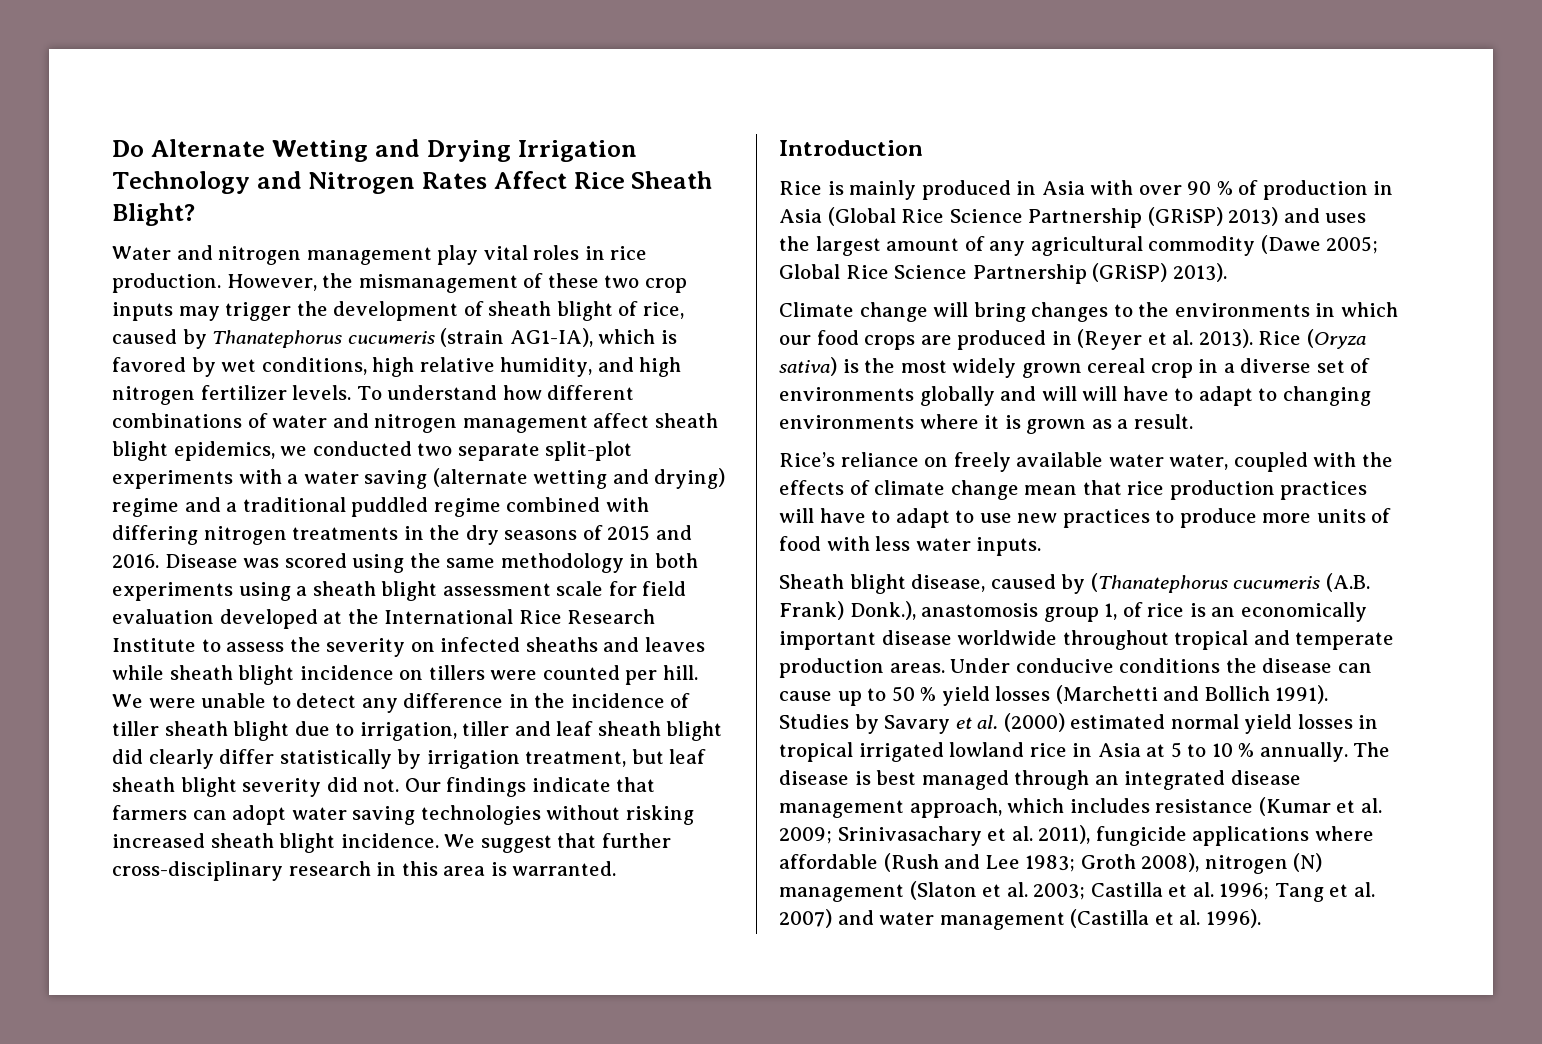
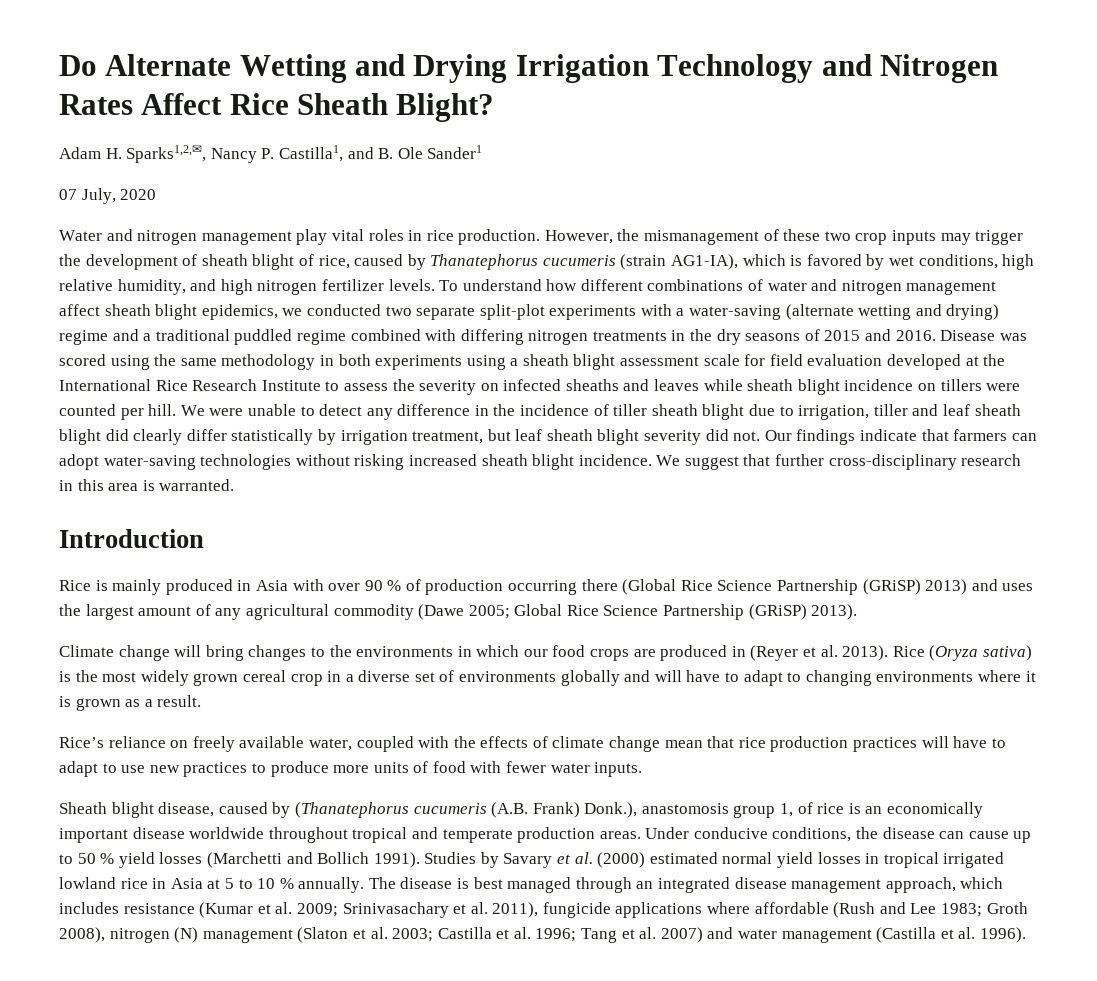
(195, 214) none -> [59,145,483,163] [59,188,157,204] // Adam H. Sparks1,2,✉, Nancy P. Castilla1, and B. Ole Sander1 // 07 July, 2020
[303,470,428,489] water saving -> [689,305,782,320] water-saving
[291,806,416,825] water saving -> [103,455,196,470] water-saving
[1373,181,1394,195] [779,209,822,223] in Asia -> [508,579,618,595] occurring there
[1082,386,1118,401] will -> (682, 676) none
[1108,454,1164,467] water -> (305, 742) none
[875,536,911,551] less -> [506,761,547,773] fewer
[1119,658,1221,673] conditions -> [772,827,852,842] conditions,

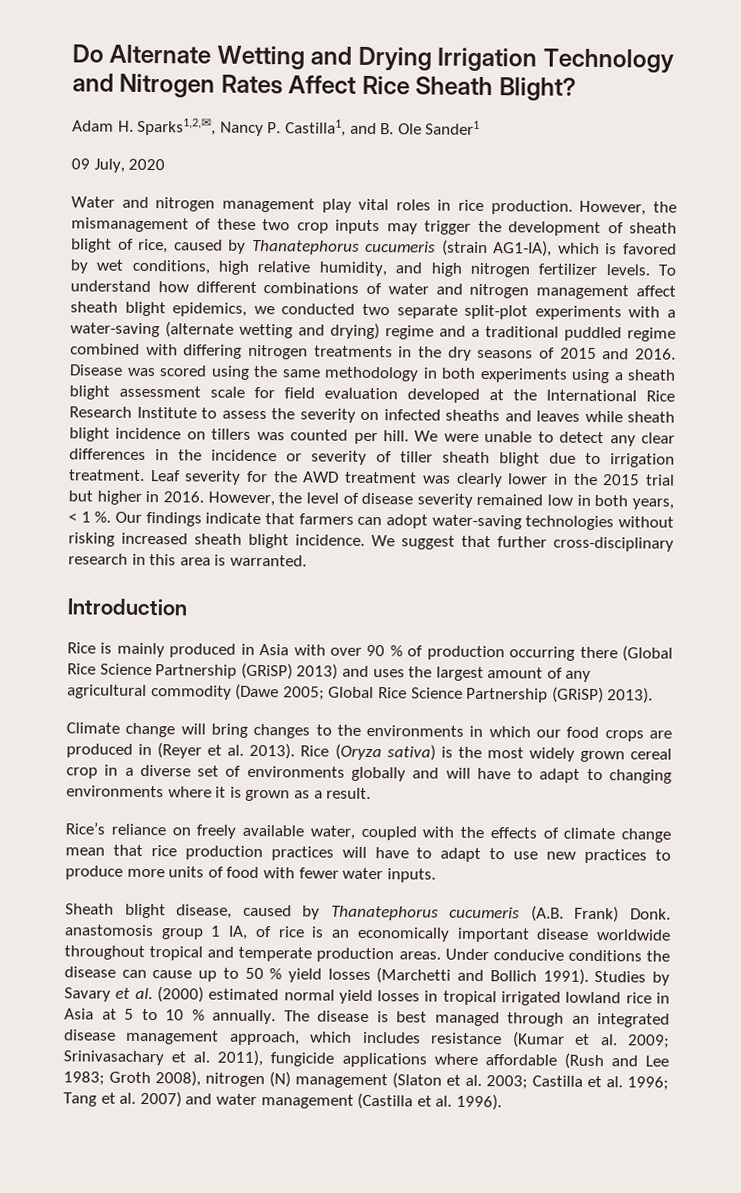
[59,189,77,200] 07 -> [71,158,90,170] 09
[986,383,1021,391] were -> [256,431,285,441] was
[397,404,471,416] difference -> [641,432,676,444] [69,448,146,460] clear differences
(590, 410) none -> [286,450,367,465] or severity
[798,404,1021,420] [59,429,761,445] irrigation, tiller and leaf sheath blight did clearly differ statistically by irrigation treatment, but leaf sheath blight severity did not. -> [610,453,675,468] [69,469,675,488] [68,490,674,510] [68,511,112,523] irrigation treatment. Leaf severity for the AWD treatment was clearly lower in the 2015 trial but higher in 2016. However, the level of disease severity remained low in both years, < 1 %.
[294,802,409,818] (Thanatephorus -> [330,905,439,921] Thanatephorus
[584,802,638,818] Donk.), -> [629,908,671,920] Donk.
[780,803,794,817] 1, -> [210,925,249,940] 1 IA,
[772,827,852,842] conditions, -> [567,949,642,962] conditions

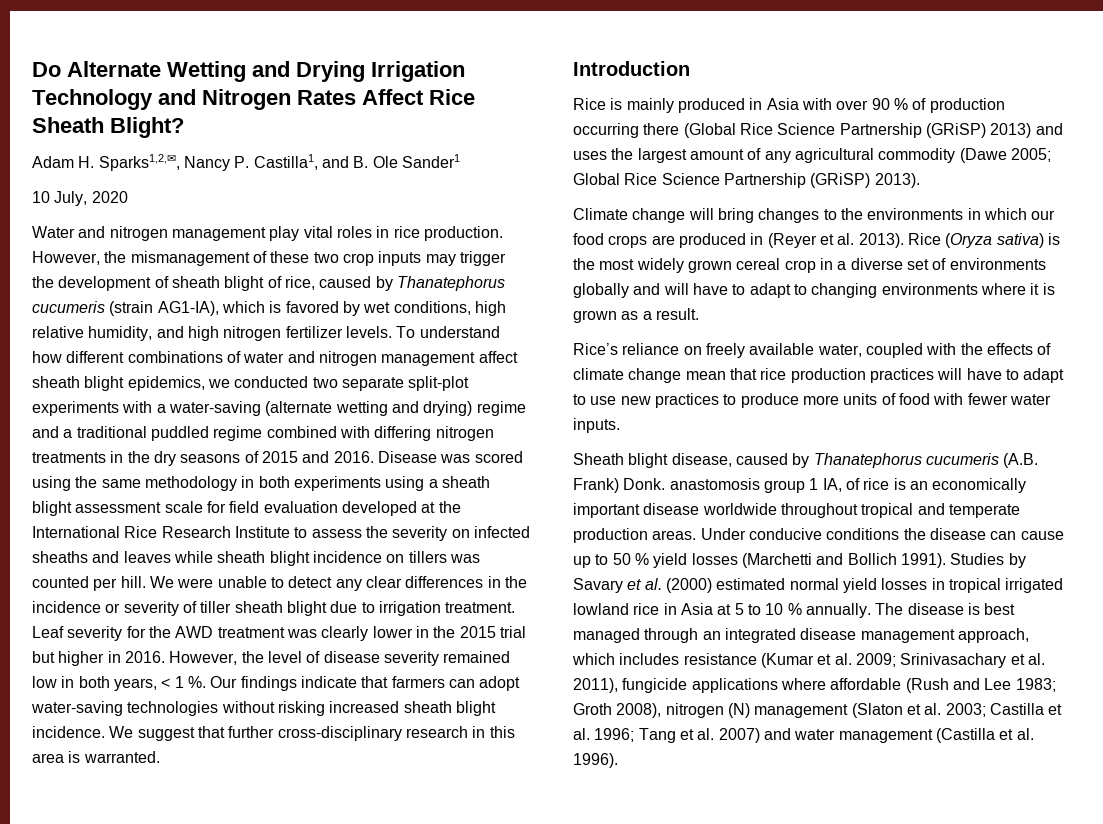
[71,158,90,170] 09 -> [32,191,50,203] 10

